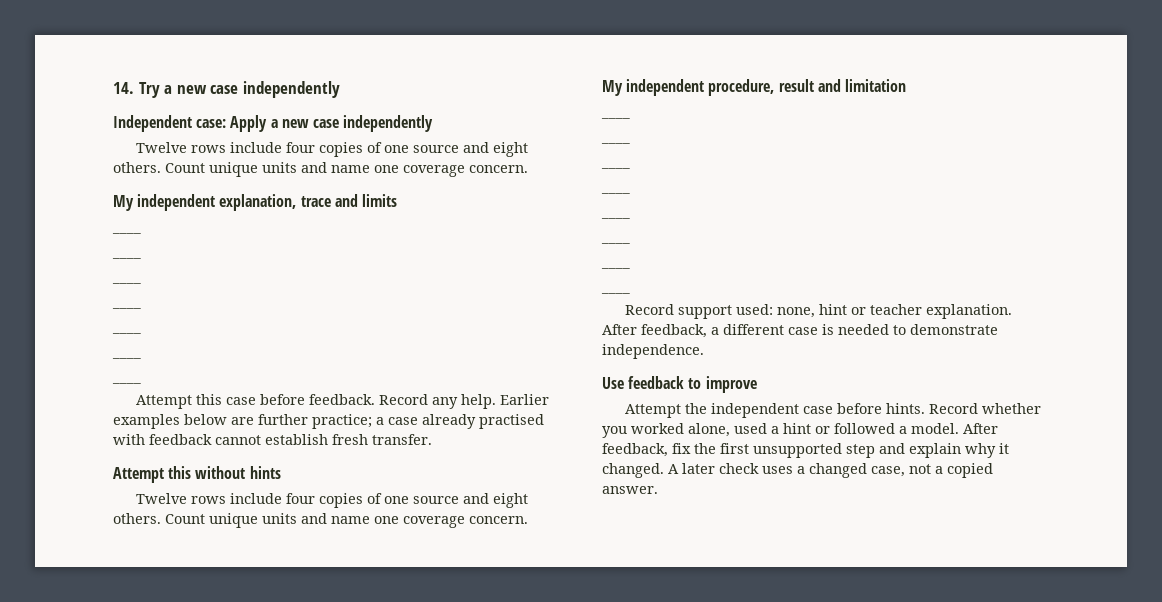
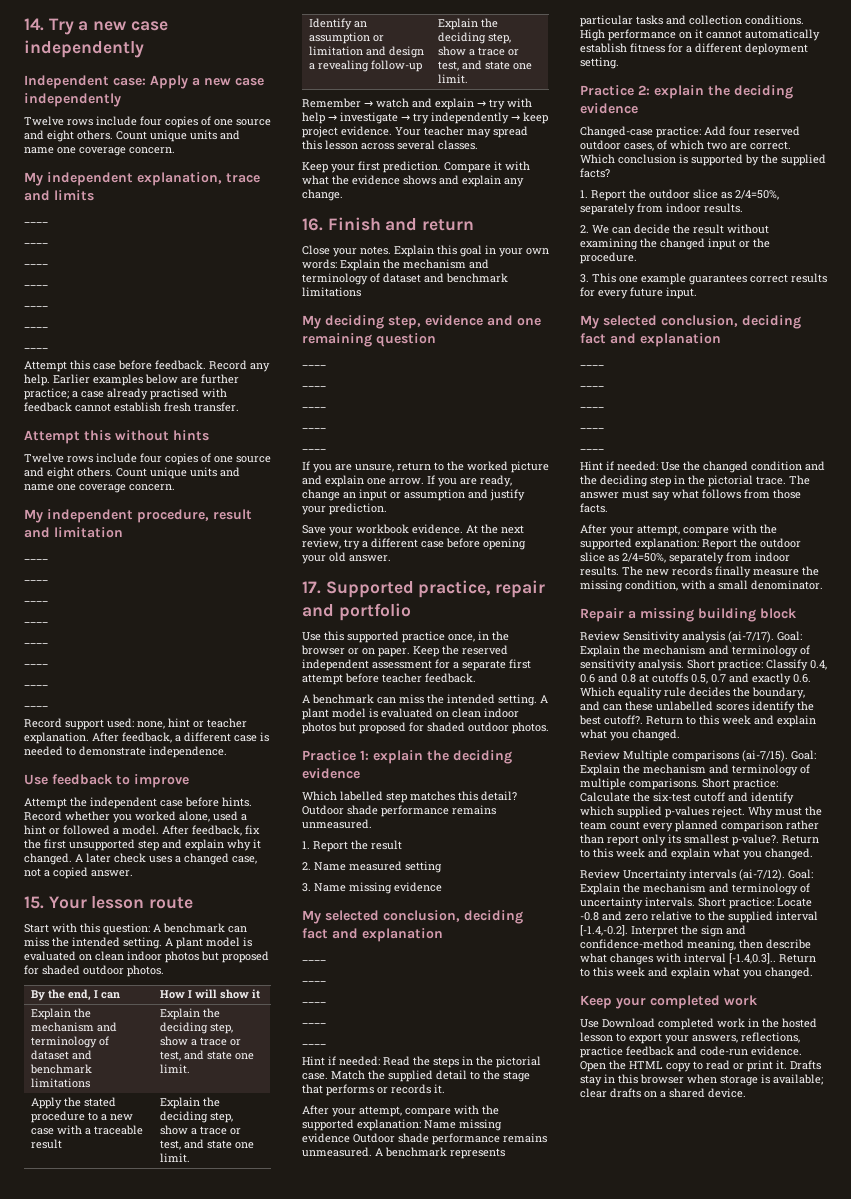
(658, 490) none -> [24,896,194,909] [24,923,247,935] [24,937,252,949] [24,951,269,963] [24,965,164,977] [31,989,121,1001] [160,989,261,999] [31,1008,92,1020] [31,1022,118,1032] [31,1036,110,1048] [31,1050,93,1060] [30,1064,93,1074] [31,1078,91,1088] [160,1008,221,1020] [160,1022,234,1034] [160,1036,242,1046] [160,1050,255,1061] [160,1064,191,1074] [31,1097,117,1109] [31,1111,134,1123] [31,1125,144,1135] [31,1139,63,1149] [160,1097,221,1109] [160,1111,234,1123] [160,1125,242,1135] [160,1139,255,1150] [160,1153,191,1163] [309,18,368,30] [309,32,385,44] [309,46,425,58] [309,60,423,72] [438,18,499,30] [438,32,512,44] [438,46,520,56] [438,60,533,71] [438,74,469,84] [302,98,532,110] [302,112,548,124] [302,126,528,138] [302,140,478,150] [302,161,530,173] [302,175,524,187] [302,189,343,201] [302,217,475,231] [302,245,549,257] [302,259,489,271] [302,273,508,285] [302,287,361,297] [302,315,541,329] [302,333,436,347] [302,365,326,366] [302,386,326,387] [302,407,326,408] [302,428,326,429] [302,449,326,450] [302,461,549,473] [302,475,512,487] [302,489,525,501] [302,503,387,515] [302,524,524,536] [302,538,526,550] [302,552,391,564] [302,580,546,598] [302,603,411,621] [302,631,509,643] [301,645,508,657] [302,659,531,671] [302,673,476,685] [302,694,548,706] [302,708,519,720] [302,722,549,734] [302,750,512,764] [302,768,360,779] [302,791,517,803] [302,805,496,817] [302,819,372,829] [302,840,402,852] [302,861,442,873] [302,882,442,894] [302,910,523,924] [302,928,443,942] [302,960,326,961] [302,981,326,982] [302,1002,326,1003] [302,1023,326,1024] [302,1044,326,1045] [302,1056,541,1068] [302,1070,530,1082] [302,1084,445,1096] [302,1105,499,1117] [302,1119,502,1131] [302,1133,547,1145] [302,1147,505,1159] [580,15,804,27] [580,29,820,41] [580,43,808,55] [580,57,619,69] [580,85,793,99] [580,103,638,114] [580,126,800,138] [580,140,791,151] [580,154,826,166] [580,168,610,178] [580,189,779,201] [580,203,743,215] [580,224,769,234] [580,238,770,250] [580,252,637,264] [580,273,827,285] [580,287,697,299] [580,315,801,329] [580,333,721,347] [580,365,604,366] [580,386,604,387] [580,407,604,408] [580,428,604,429] [580,449,604,450] [580,461,825,473] [580,475,810,487] [580,489,801,501] [580,503,608,513] [580,524,777,536] [580,538,801,550] [580,552,790,564] [580,566,819,578] [580,580,823,592] [580,608,797,622] [580,631,802,643] [580,645,810,657] [580,659,827,671] [580,673,811,685] [580,687,805,699] [580,701,814,713] [579,715,816,727] [580,729,680,741] [580,750,816,762] [580,764,810,776] [580,778,778,790] [580,792,794,804] [580,806,822,818] [580,820,819,832] [580,834,819,846] [580,848,813,860] [580,869,813,881] [580,883,810,895] [580,897,812,909] [580,911,818,923] [580,925,746,937] [580,939,811,951] [580,953,816,965] [580,967,813,979] [580,995,758,1009] [580,1018,817,1030] [580,1032,800,1044] [580,1046,802,1058] [580,1060,821,1072] [580,1074,823,1086] [580,1088,746,1098] // 15. Your lesson route // Start with this question: A benchmark can miss the intended setting. A plant model is evaluated on clean indoor photos but proposed for shaded outdoor photos. // By the end, I can | How I will show it // Explain the mechanism and terminology of dataset and benchmark limitations | Explain the deciding step, show a trace or test, and state one limit. // Apply the stated procedure to a new case with a traceable result | Explain the deciding step, show a trace or test, and state one limit. // Identify an assumption or limitation and design a revealing follow-up | Explain the deciding step, show a trace or test, and state one limit. // Remember → watch and explain → try with help → investigate → try independently → keep project evidence. Your teacher may spread this lesson across several classes. // Keep your first prediction. Compare it with what the evidence shows and explain any change. // 16. Finish and return // Close your notes. Explain this goal in your own words: Explain the mechanism and terminology of dataset and benchmark limitations // My deciding step, evidence and one remaining question // ____ // ____ // ____ // ____ // ____ // If you are unsure, return to the worked picture and explain one arrow. If you are ready, change an input or assumption and justify your prediction. // Save your workbook evidence. At the next review, try a different case before opening your old answer. // 17. Supported practice, repair and portfolio // Use this supported practice once, in the browser or on paper. Keep the reserved independent assessment for a separate first attempt before teacher feedback. // A benchmark can miss the intended setting. A plant model is evaluated on clean indoor photos but proposed for shaded outdoor photos. // Practice 1: explain the deciding evidence // Which labelled step matches this detail? Outdoor shade performance remains unmeasured. // 1. Report the result // 2. Name measured setting // 3. Name missing evidence // My selected conclusion, deciding fact and explanation // ____ // ____ // ____ // ____ // ____ // Hint if needed: Read the steps in the pictorial case. Match the supplied detail to the stage that performs or records it. // After your attempt, compare with the supported explanation: Name missing evidence Outdoor shade performance remains unmeasured. A benchmark represents particular tasks and collection conditions. High performance on it cannot automatically establish fitness for a different deployment setting. // Practice 2: explain the deciding evidence // Changed-case practice: Add four reserved outdoor cases, of which two are correct. Which conclusion is supported by the supplied facts? // 1. Report the outdoor slice as 2/4=50%, separately from indoor results. // 2. We can decide the result without examining the changed input or the procedure. // 3. This one example guarantees correct results for every future input. // My selected conclusion, deciding fact and explanation // ____ // ____ // ____ // ____ // ____ // Hint if needed: Use the changed condition and the deciding step in the pictorial trace. The answer must say what follows from those facts. // After your attempt, compare with the supported explanation: Report the outdoor slice as 2/4=50%, separately from indoor results. The new records finally measure the missing condition, with a small denominator. // Repair a missing building block // Review Sensitivity analysis (ai-7/17). Goal: Explain the mechanism and terminology of sensitivity analysis. Short practice: Classify 0.4, 0.6 and 0.8 at cutoffs 0.5, 0.7 and exactly 0.6. Which equality rule decides the boundary, and can these unlabelled scores identify the best cutoff?. Return to this week and explain what you changed. // Review Multiple comparisons (ai-7/15). Goal: Explain the mechanism and terminology of multiple comparisons. Short practice: Calculate the six-test cutoff and identify which supplied p-values reject. Why must the team count every planned comparison rather than report only its smallest p-value?. Return to this week and explain what you changed. // Review Uncertainty intervals (ai-7/12). Goal: Explain the mechanism and terminology of uncertainty intervals. Short practice: Locate -0.8 and zero relative to the supplied interval [-1.4,-0.2]. Interpret the sign and confidence-method meaning, then describe what changes with interval [-1.4,0.3].. Return to this week and explain what you changed. // Keep your completed work // Use Download completed work in the hosted lesson to export your answers, reflections, practice feedback and code-run evidence. Open the HTML copy to read or print it. Drafts stay in this browser when storage is available; clear drafts on a shared device.

